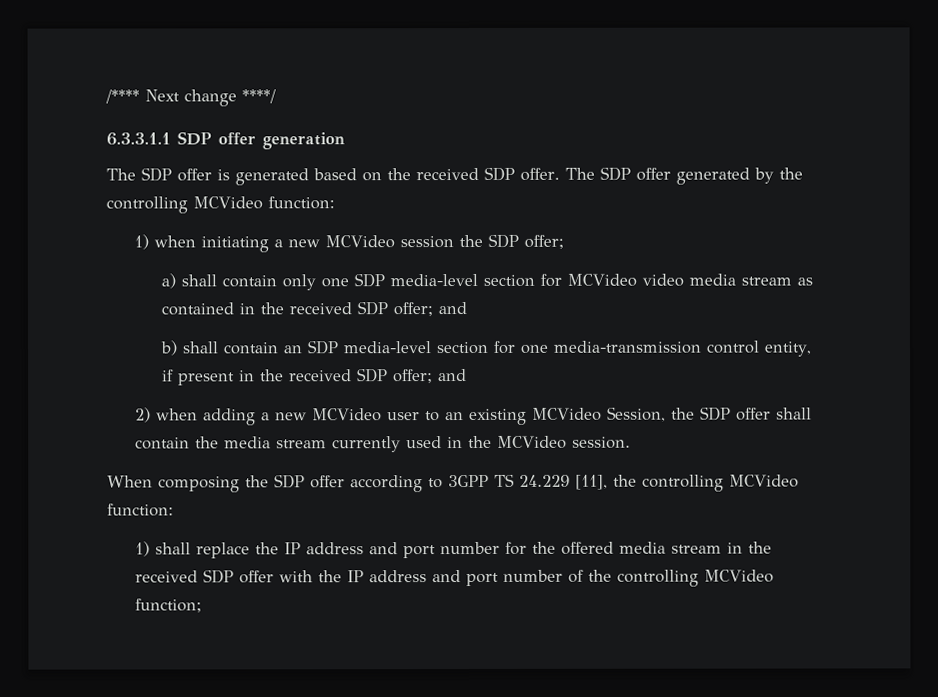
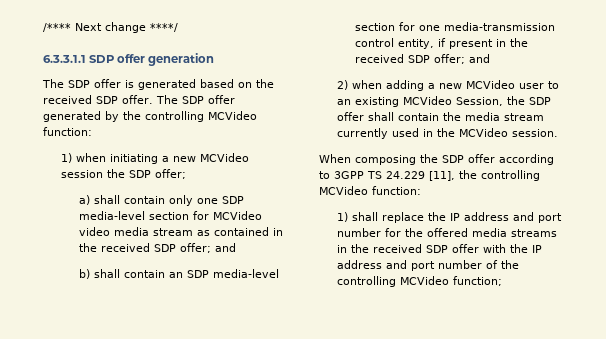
[670,544,722,554] stream -> [511,229,558,237] streams

